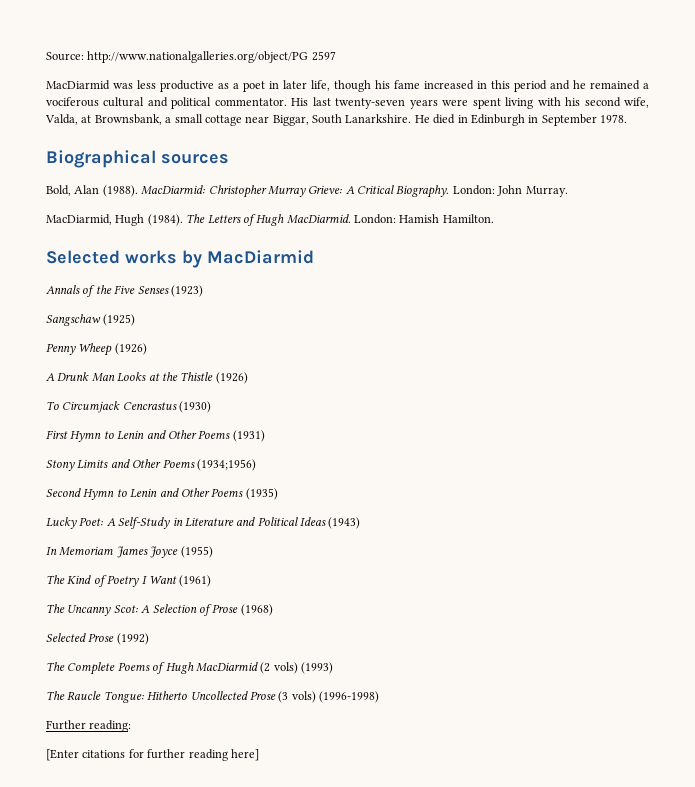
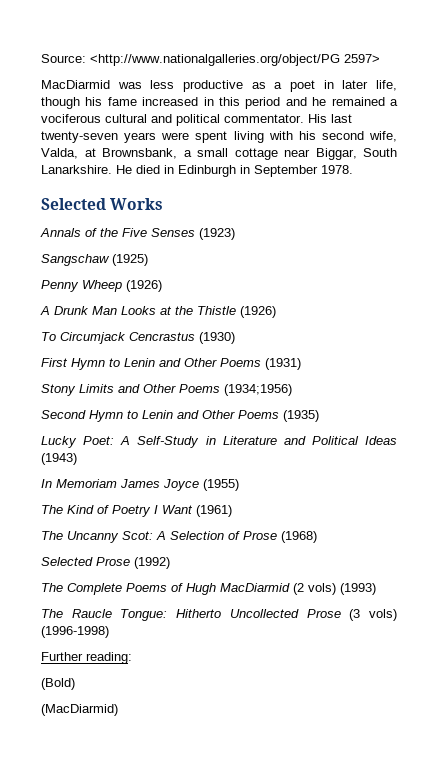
[87,51,336,63] http://www.nationalgalleries.org/object/PG 2597 -> [90,54,380,66] <http://www.nationalgalleries.org/object/PG 2597>
[46,150,229,168] [46,185,568,198] [46,214,494,226] [46,250,314,268] Biographical sources // Bold, Alan (1988). MacDiarmid: Christopher Murray Grieve: A Critical Biography. London: John Murray. // MacDiarmid, Hugh (1984). The Letters of Hugh MacDiarmid. London: Hamish Hamilton. // Selected works by MacDiarmid -> [41,198,164,210] Selected Works
[46,749,259,761] [Enter citations for further reading here] -> [41,678,75,690] [41,704,118,716] (Bold) // (MacDiarmid)

